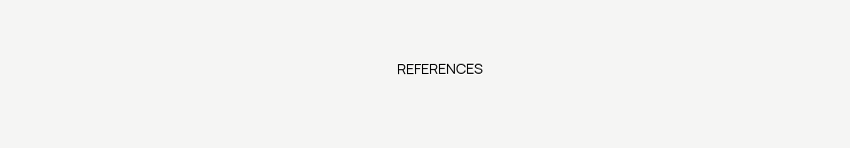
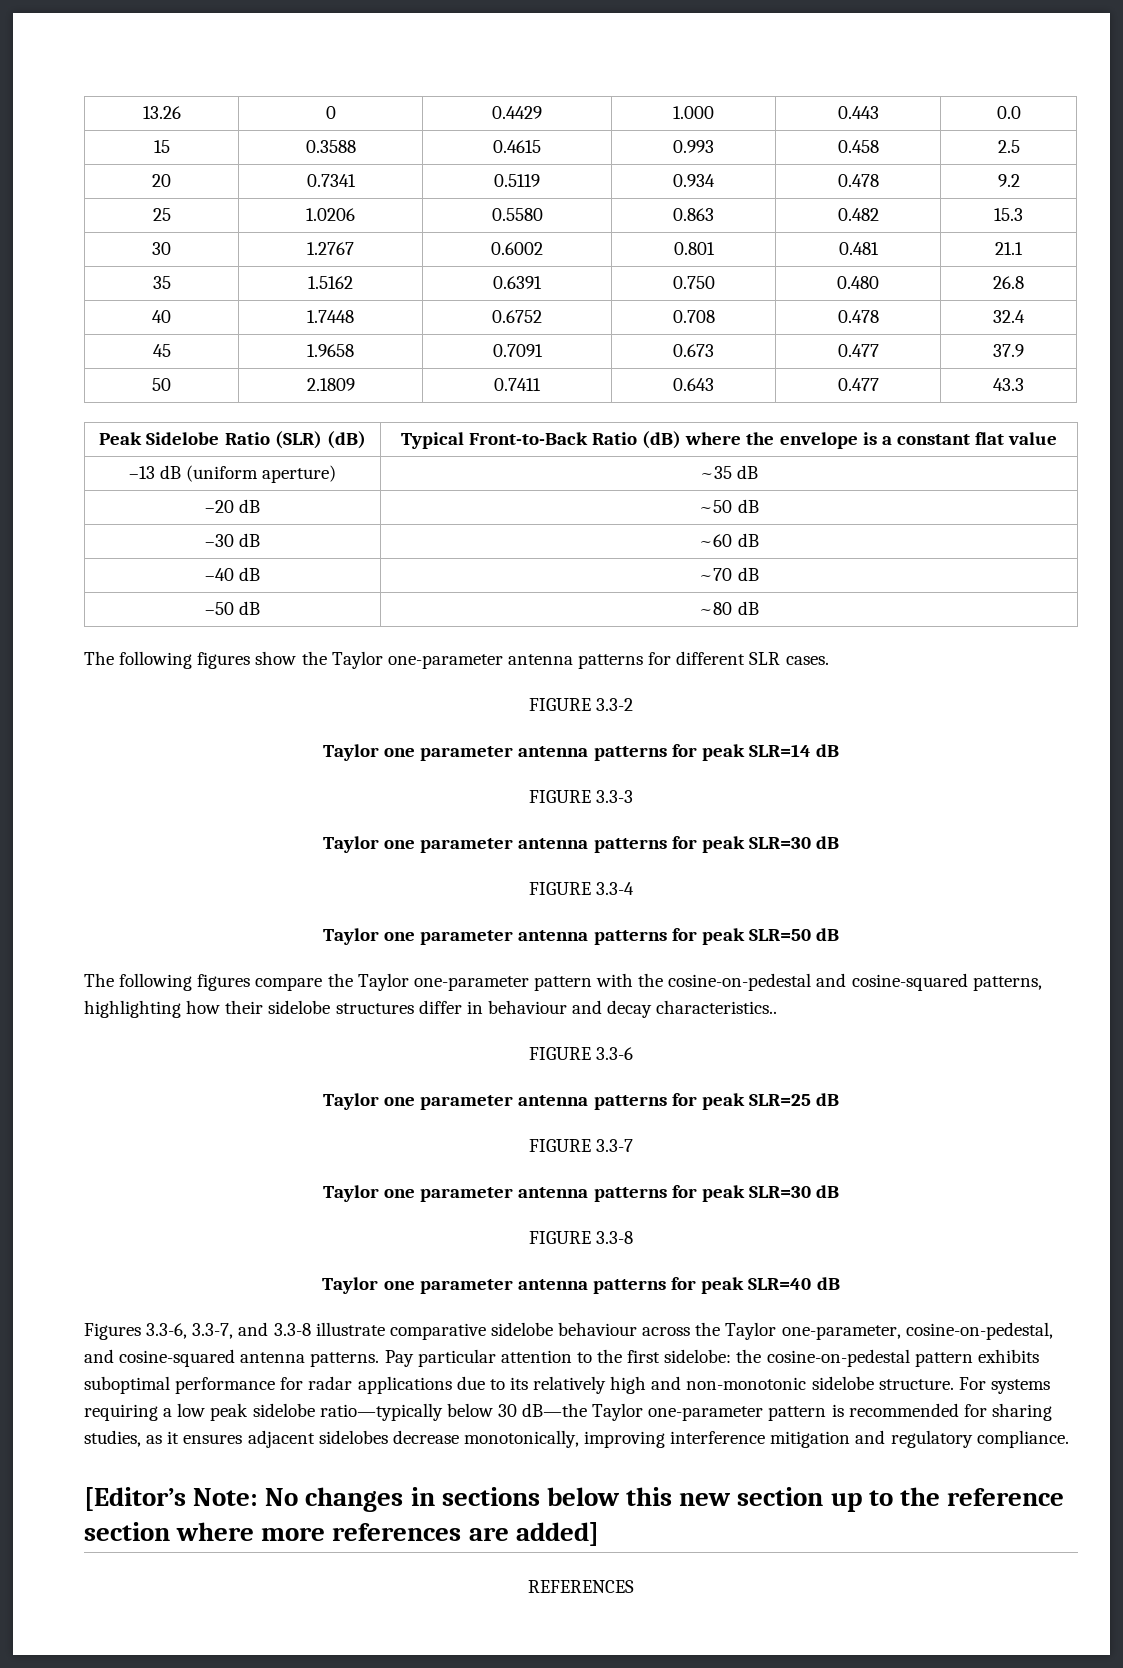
(396, 69) none -> [142,106,181,119] [325,106,336,119] [492,106,542,119] [673,106,714,119] [837,106,879,119] [996,106,1021,119] [153,140,170,153] [305,140,356,153] [493,140,541,153] [673,140,714,153] [837,140,879,153] [997,140,1020,153] [152,174,171,187] [306,174,356,187] [494,174,540,187] [673,174,715,187] [837,174,879,187] [997,174,1020,187] [152,208,171,221] [306,208,355,221] [491,208,543,221] [673,208,714,221] [837,208,879,221] [994,208,1023,221] [152,242,171,255] [307,242,354,255] [491,242,543,255] [673,242,715,255] [838,242,879,255] [995,242,1023,255] [152,276,171,289] [308,276,353,289] [493,276,542,289] [672,276,715,289] [837,276,879,289] [993,276,1024,289] [152,310,171,323] [307,310,354,323] [492,310,542,323] [672,310,715,323] [837,310,879,323] [993,310,1025,323] [152,344,171,357] [307,344,354,357] [492,344,543,357] [673,344,714,357] [837,344,879,357] [993,344,1024,357] [152,378,171,391] [306,378,355,391] [494,378,541,391] [673,378,714,391] [837,378,879,391] [993,378,1024,391] [99,431,366,449] [400,431,1058,449] [128,465,337,483] [699,465,759,479] [204,499,261,513] [699,499,759,513] [204,533,261,547] [699,533,759,547] [204,567,261,581] [699,567,759,581] [204,601,261,615] [699,601,759,615] [84,651,829,669] [528,698,634,711] [322,744,840,761] [528,790,634,803] [322,836,840,853] [528,882,635,895] [322,928,840,945] [84,973,1042,991] [84,1000,778,1018] [528,1047,634,1060] [322,1093,840,1110] [528,1139,634,1152] [322,1185,840,1202] [528,1231,634,1244] [322,1277,840,1294] [84,1322,1053,1340] [84,1349,1039,1367] [84,1376,1050,1394] [84,1403,1052,1421] [84,1430,1069,1448] [84,1487,1065,1512] [84,1522,599,1546] 13.26 | 0 | 0.4429 | 1.000 | 0.443 | 0.0 // 15 | 0.3588 | 0.4615 | 0.993 | 0.458 | 2.5 // 20 | 0.7341 | 0.5119 | 0.934 | 0.478 | 9.2 // 25 | 1.0206 | 0.5580 | 0.863 | 0.482 | 15.3 // 30 | 1.2767 | 0.6002 | 0.801 | 0.481 | 21.1 // 35 | 1.5162 | 0.6391 | 0.750 | 0.480 | 26.8 // 40 | 1.7448 | 0.6752 | 0.708 | 0.478 | 32.4 // 45 | 1.9658 | 0.7091 | 0.673 | 0.477 | 37.9 // 50 | 2.1809 | 0.7411 | 0.643 | 0.477 | 43.3 // Peak Sidelobe Ratio (SLR) (dB) | Typical Front-to-Back Ratio (dB) where the envelope is a constant flat value // –13 dB (uniform aperture) | ~35 dB // –20 dB | ~50 dB // –30 dB | ~60 dB // –40 dB | ~70 dB // –50 dB | ~80 dB // The following figures show the Taylor one-parameter antenna patterns for different SLR cases. // FIGURE 3.3-2 // Taylor one parameter antenna patterns for peak SLR=14 dB // FIGURE 3.3-3 // Taylor one parameter antenna patterns for peak SLR=30 dB // FIGURE 3.3-4 // Taylor one parameter antenna patterns for peak SLR=50 dB // The following figures compare the Taylor one-parameter pattern with the cosine-on-pedestal and cosine-squared patterns, highlighting how their sidelobe structures differ in behaviour and decay characteristics.. // FIGURE 3.3-6 // Taylor one parameter antenna patterns for peak SLR=25 dB // FIGURE 3.3-7 // Taylor one parameter antenna patterns for peak SLR=30 dB // FIGURE 3.3-8 // Taylor one parameter antenna patterns for peak SLR=40 dB // Figures 3.3-6, 3.3-7, and 3.3-8 illustrate comparative sidelobe behaviour across the Taylor one-parameter, cosine-on-pedestal, and cosine-squared antenna patterns. Pay particular attention to the first sidelobe: the cosine-on-pedestal pattern exhibits suboptimal performance for radar applications due to its relatively high and non-monotonic sidelobe structure. For systems requiring a low peak sidelobe ratio—typically below 30 dB—the Taylor one-parameter pattern is recommended for sharing studies, as it ensures adjacent sidelobes decrease monotonically, improving interference mitigation and regulatory compliance. // [Editor’s Note: No changes in sections below this new section up to the reference section where more references are added] //

